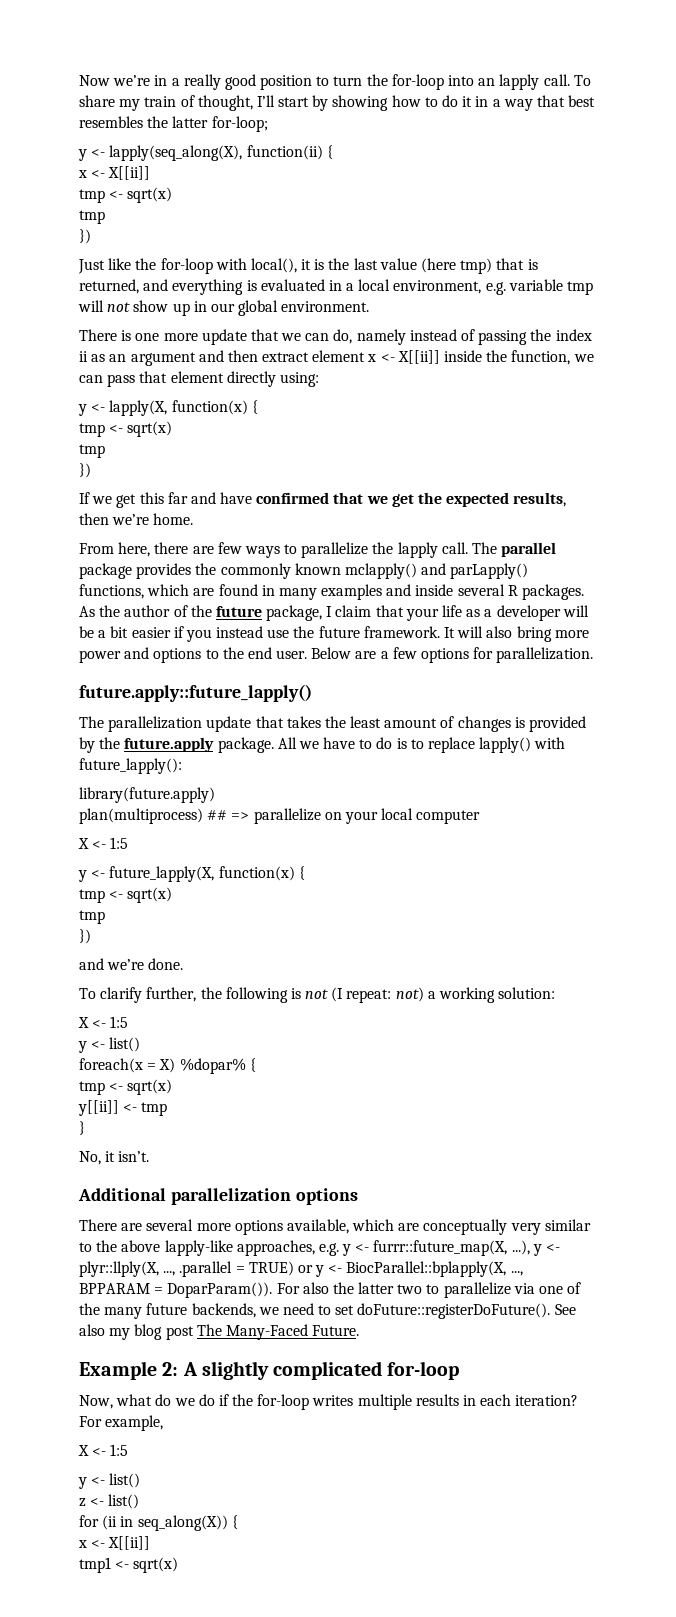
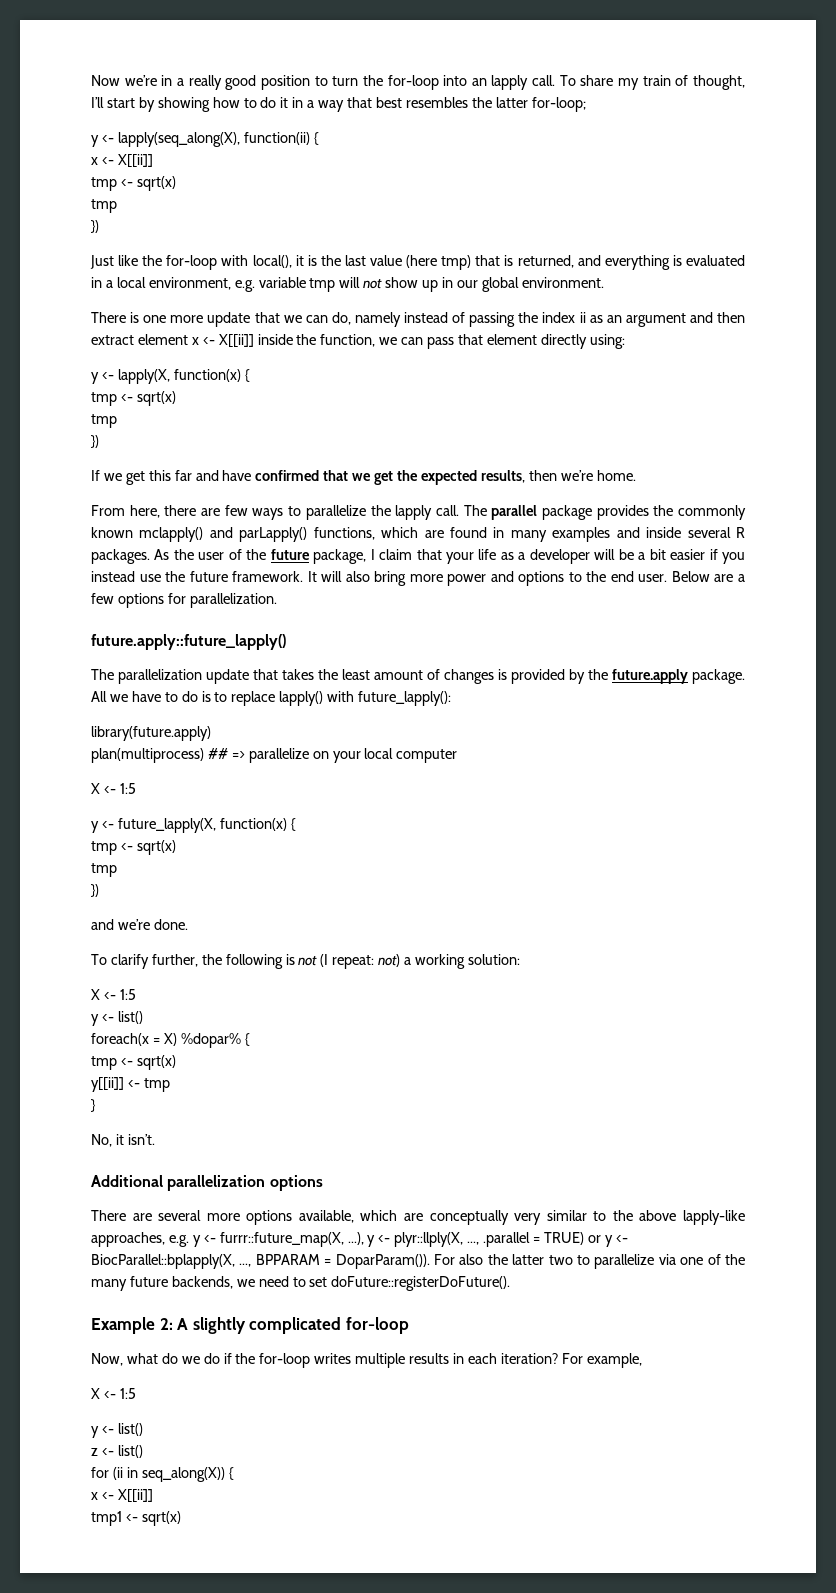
[124,605,171,617] author -> [198,552,225,560] user
[554,1304,576,1315] [79,1324,360,1340] See also my blog post The Many-Faced Future. -> (511, 1283) none

